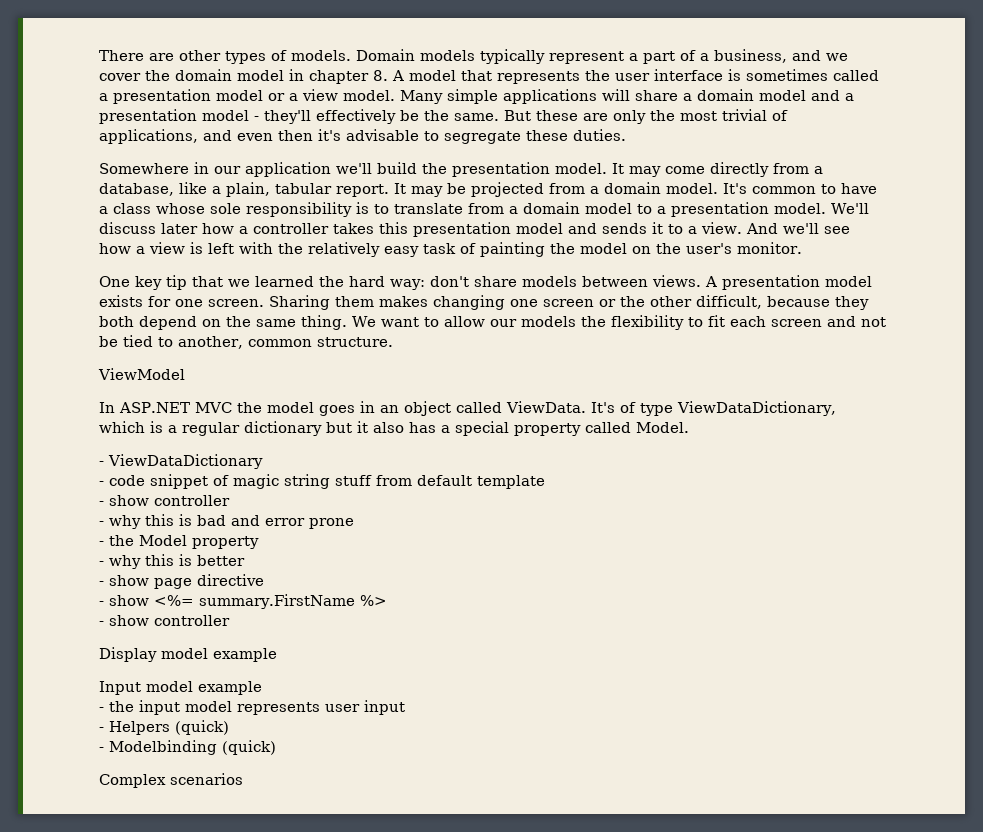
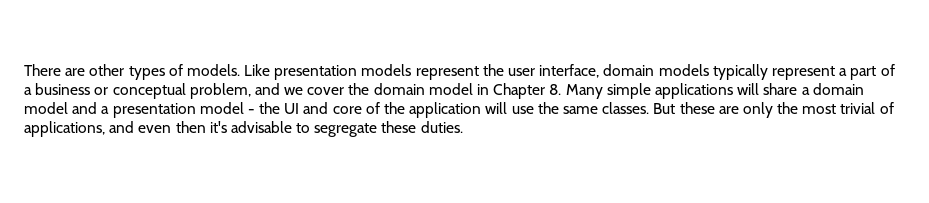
[356,49,415,61] Domain -> [244,64,655,80] Like presentation models represent the user interface, domain
[714,49,787,63] business, -> [35,83,251,99] business or conceptual problem,
[309,69,879,84] [99,89,395,104] chapter 8. A model that represents the user interface is sometimes called a presentation model or a view model. -> [493,83,562,99] Chapter 8.
[264,109,499,124] they'll effectively be the same. -> [259,102,650,118] the UI and core of the application will use the same classes.
[99,162,823,177] [99,182,877,197] [99,202,869,217] [99,222,850,237] [99,242,802,257] [99,275,872,290] [99,295,869,310] [99,315,886,330] [99,335,393,349] [98,368,185,380] [99,401,836,416] [99,421,689,436] [99,454,263,469] [99,474,545,489] [99,495,230,506] [99,514,354,529] [99,535,259,549] [99,554,245,569] [99,574,264,589] [99,594,387,609] [99,615,230,626] [99,647,277,662] [99,681,262,695] [99,700,405,715] [99,720,229,735] [99,740,276,755] [99,773,243,788] // Somewhere in our application we'll build the presentation model. It may come directly from a database, like a plain, tabular report. It may be projected from a domain model. It's common to have a class whose sole responsibility is to translate from a domain model to a presentation model. We'll discuss later how a controller takes this presentation model and sends it to a view. And we'll see how a view is left with the relatively easy task of painting the model on the user's monitor. // One key tip that we learned the hard way: don't share models between views. A presentation model exists for one screen. Sharing them makes changing one screen or the other difficult, because they both depend on the same thing. We want to allow our models the flexibility to fit each screen and not be tied to another, common structure. // ViewModel // In ASP.NET MVC the model goes in an object called ViewData. It's of type ViewDataDictionary, which is a regular dictionary but it also has a special property called Model. // - ViewDataDictionary // - code snippet of magic string stuff from default template // - show controller // - why this is bad and error prone // - the Model property // - why this is better // - show page directive // - show <%= summary.FirstName %> // - show controller // Display model example // Input model example // - the input model represents user input // - Helpers (quick) // - Modelbinding (quick) // Complex scenarios -> (463, 127) none

